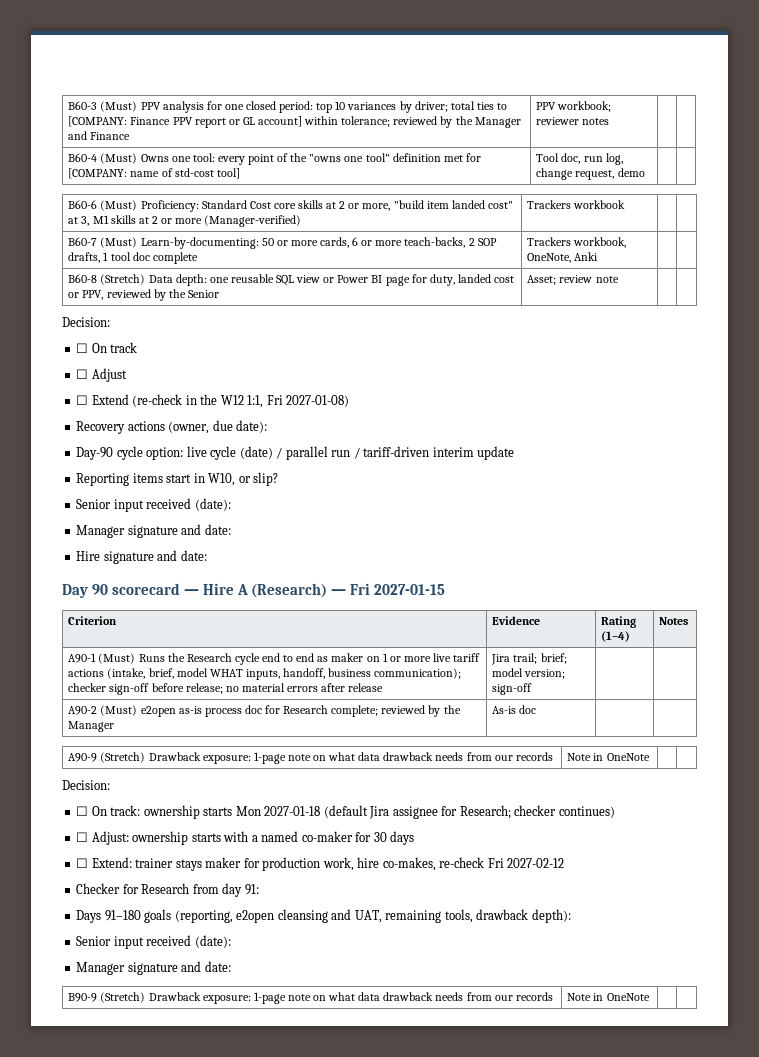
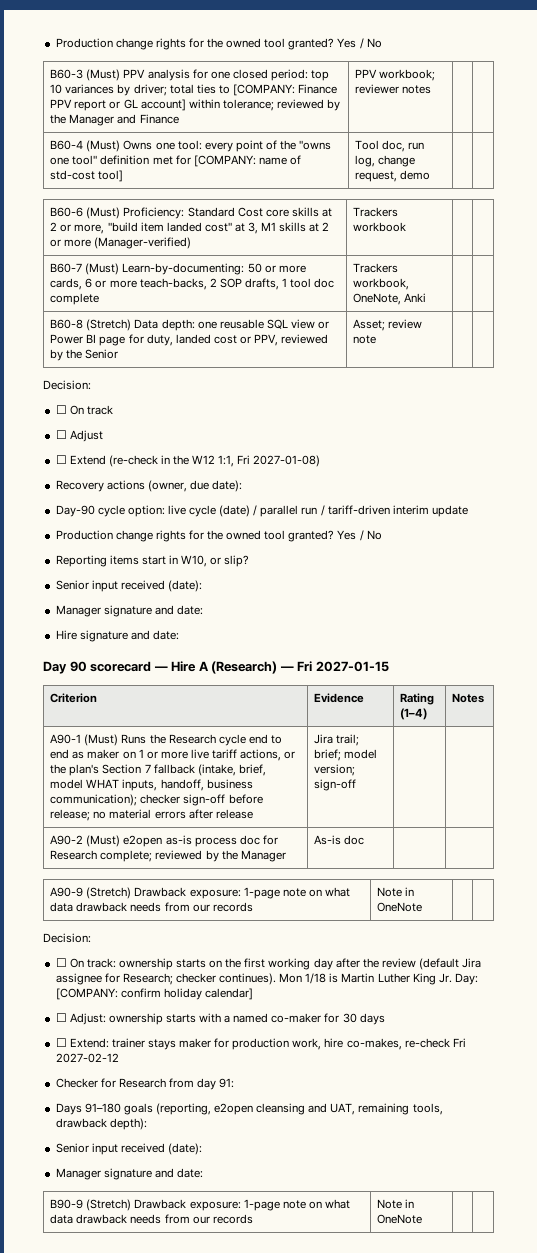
(68, 105) none -> [55,38,382,50] Production change rights for the owned tool granted? Yes / No //
(515, 453) none -> [55,530,382,542] // Production change rights for the owned tool granted? Yes / No
[68,669,105,677] actions -> [240,749,296,761] [50,764,195,776] actions, or the plan's Section 7 fallback
[235,806,321,816] Mon 2027-01-18 -> [209,958,416,970] on the first working day after the review
[558,806,615,818] continues) -> [219,973,478,985] [55,988,253,1000] continues). Mon 1/18 is Martin Luther King Jr. Day: [COMPANY: confirm holiday calendar]

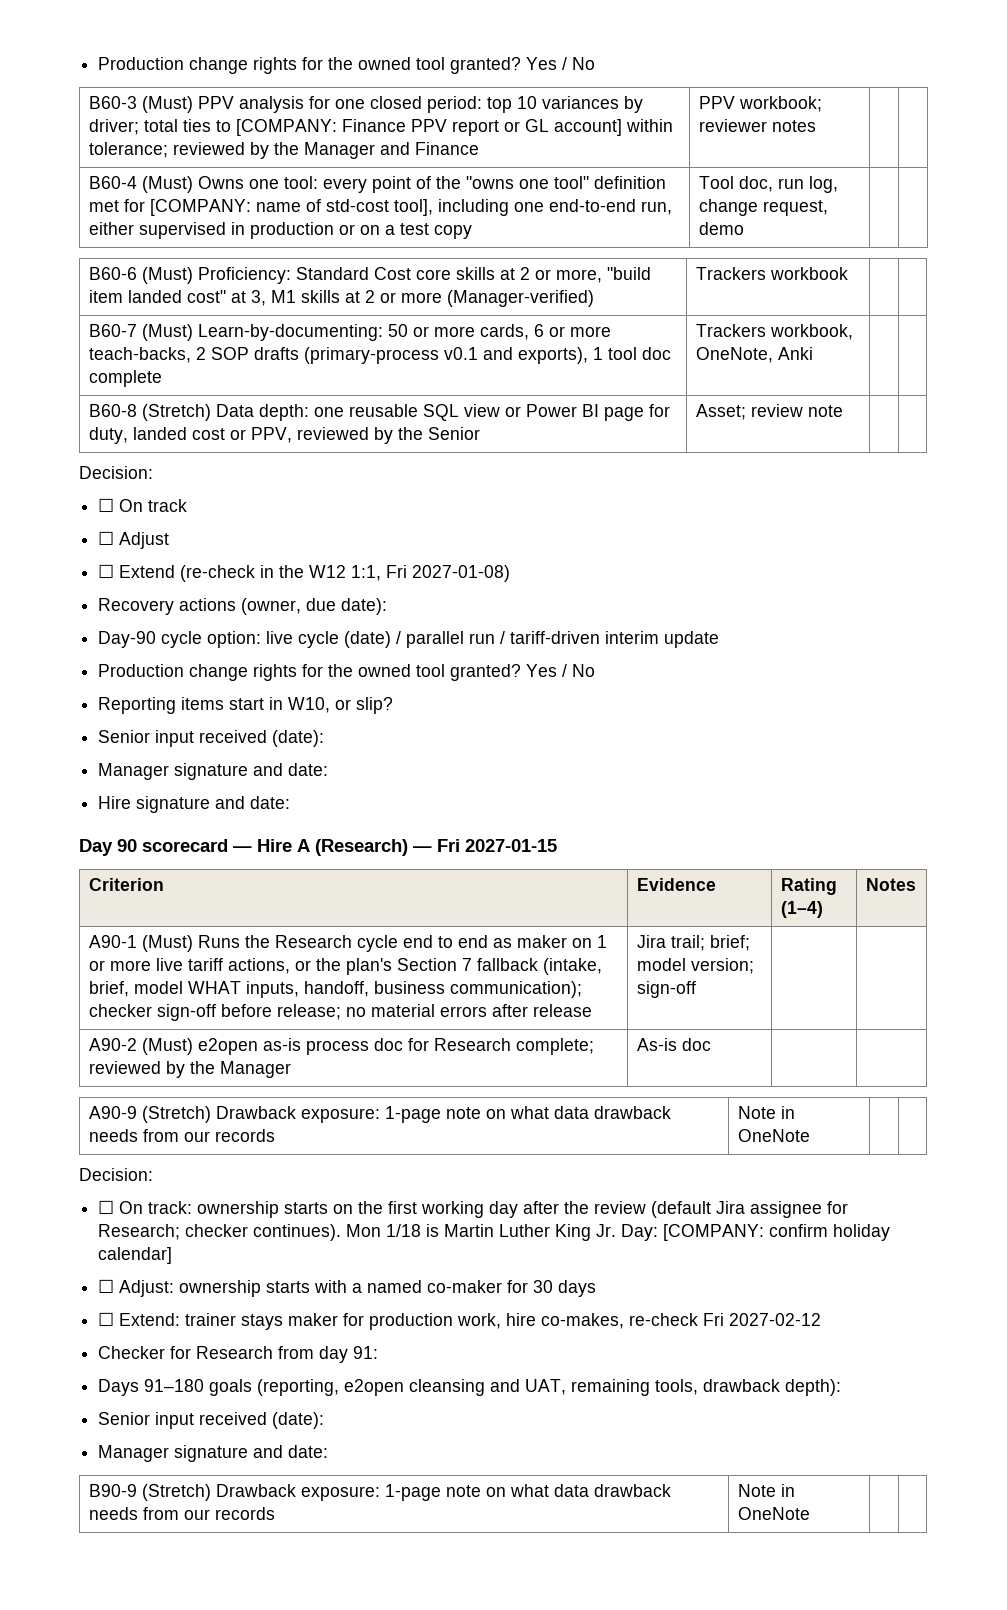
[98,170,124,182] tool] -> [393,199,672,216] [88,222,472,239] tool], including one end-to-end run, either supervised in production or on a test copy
[244,278,279,290] drafts, -> [253,347,588,364] drafts (primary-process v0.1 and exports),

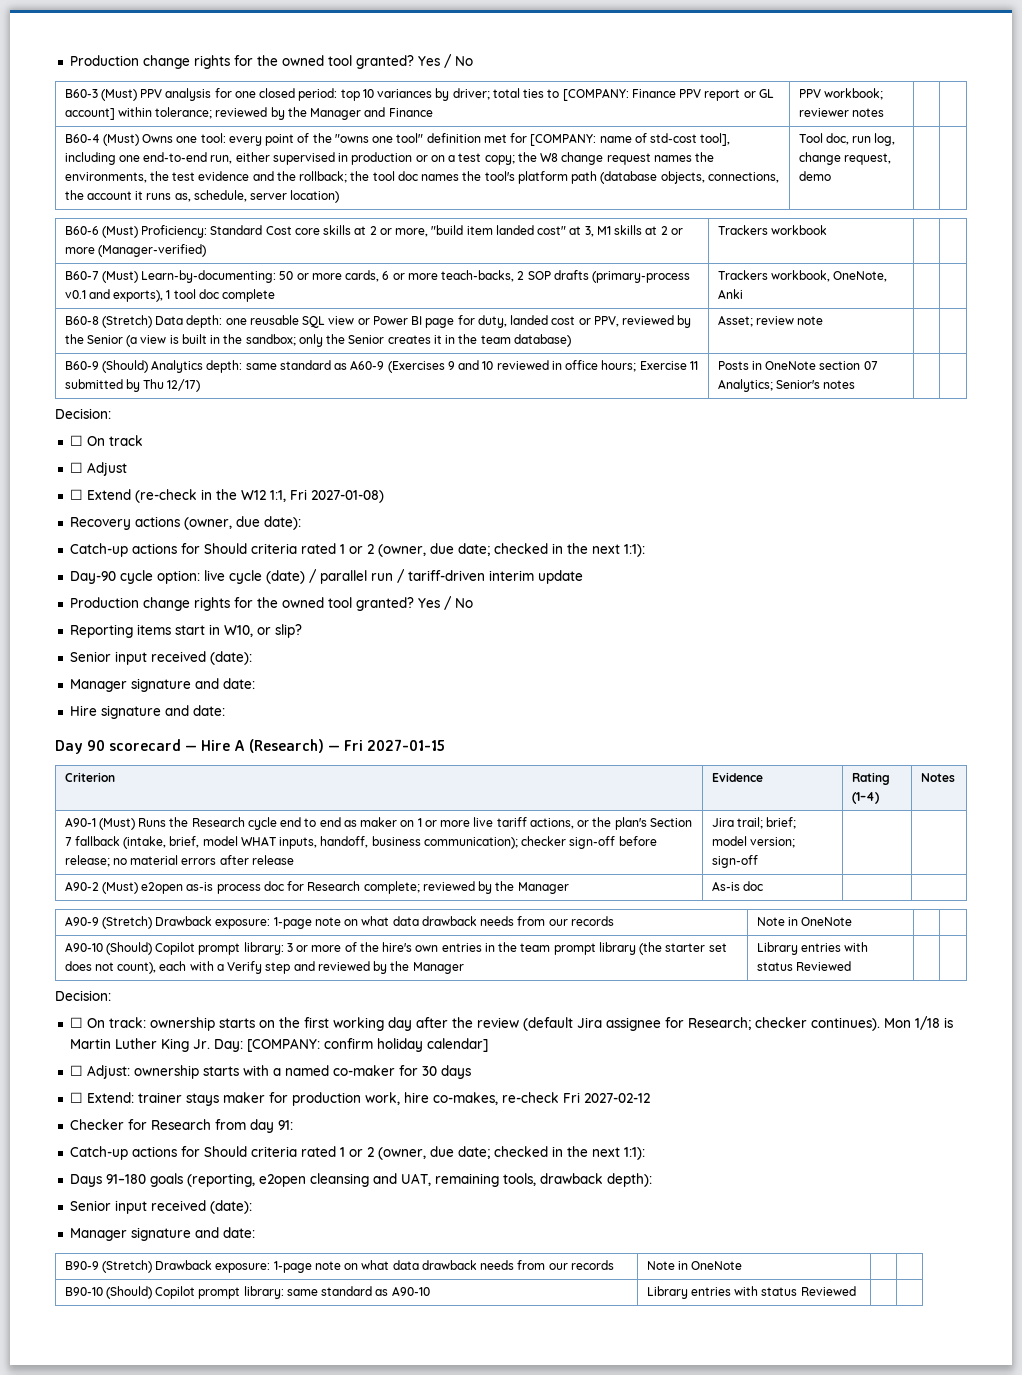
[433,225,472,239] copy -> [484,152,715,165] [64,171,779,184] [64,190,340,203] copy; the W8 change request names the environments, the test evidence and the rollback; the tool doc names the tool's platform path (database objects, connections, the account it runs as, schedule, server location)
[695,404,843,420] | Asset; review note -> [126,334,571,347] [717,315,824,327] [64,360,698,373] [64,379,201,392] [717,361,878,370] [717,379,856,392] (a view is built in the sandbox; only the Senior creates it in the team database) | Asset; review note | | // B60-9 (Should) Analytics depth: same standard as A60-9 (Exercises 9 and 10 reviewed in office hours; Exercise 11 submitted by Thu 12/17) | Posts in OneNote section 07 Analytics; Senior's notes
(388, 606) none -> [69,543,645,557] // Catch-up actions for Should criteria rated 1 or 2 (owner, due date; checked in the next 1:1):
(810, 1135) none -> [64,942,727,955] [64,961,464,974] [756,942,869,955] [756,961,851,971] // A90-10 (Should) Copilot prompt library: 3 or more of the hire's own entries in the team prompt library (the starter set does not count), each with a Verify step and reviewed by the Manager | Library entries with status Reviewed | |
(379, 1352) none -> [69,1146,645,1160] // Catch-up actions for Should criteria rated 1 or 2 (owner, due date; checked in the next 1:1):
(810, 1513) none -> [64,1286,430,1299] [646,1286,856,1299] // B90-10 (Should) Copilot prompt library: same standard as A90-10 | Library entries with status Reviewed | |

